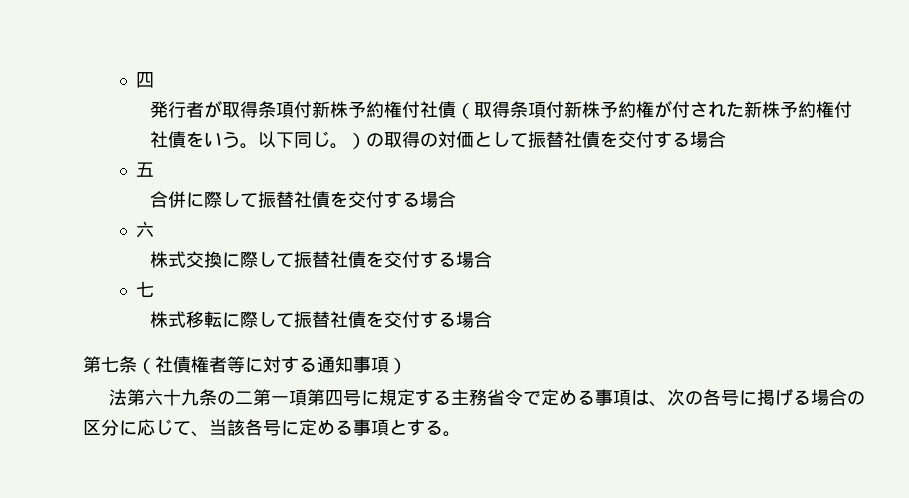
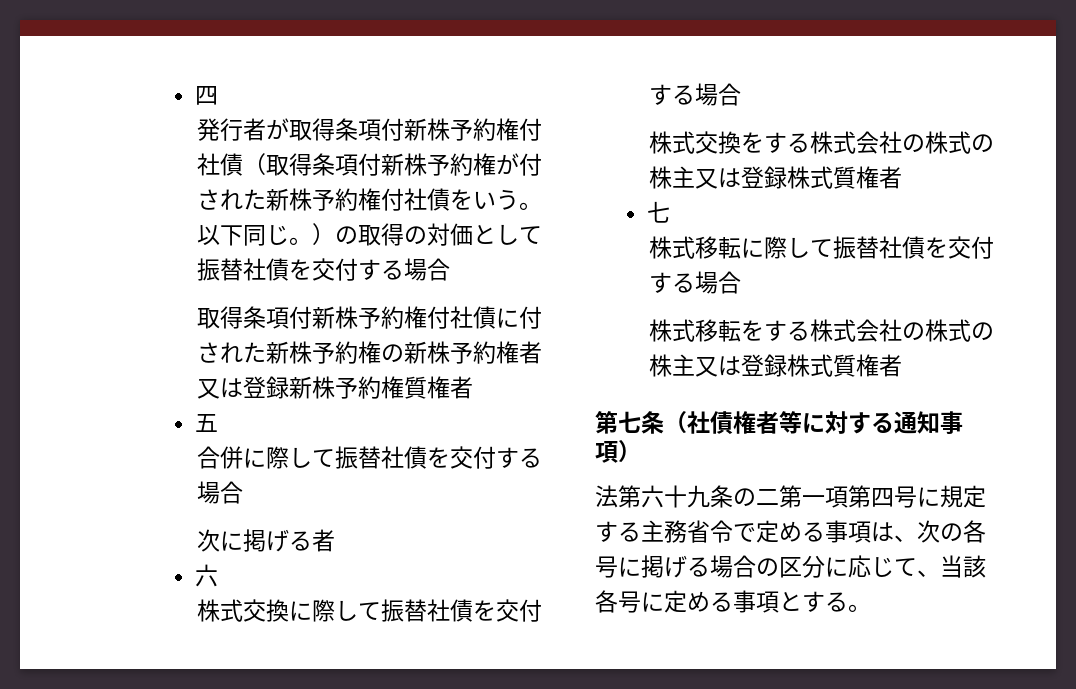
(726, 139) none -> [196,306,542,329] [196,341,542,364] [196,376,473,399] // 取得条項付新株予約権付社債に付された新株予約権の新株予約権者又は登録新株予約権質権者
(456, 199) none -> [196,529,335,552] // 次に掲げる者
(492, 259) none -> [648,131,994,154] [648,166,902,189] // 株式交換をする株式会社の株式の株主又は登録株式質権者
(492, 319) none -> [648,319,994,342] [648,354,902,377] // 株式移転をする株式会社の株式の株主又は登録株式質権者

